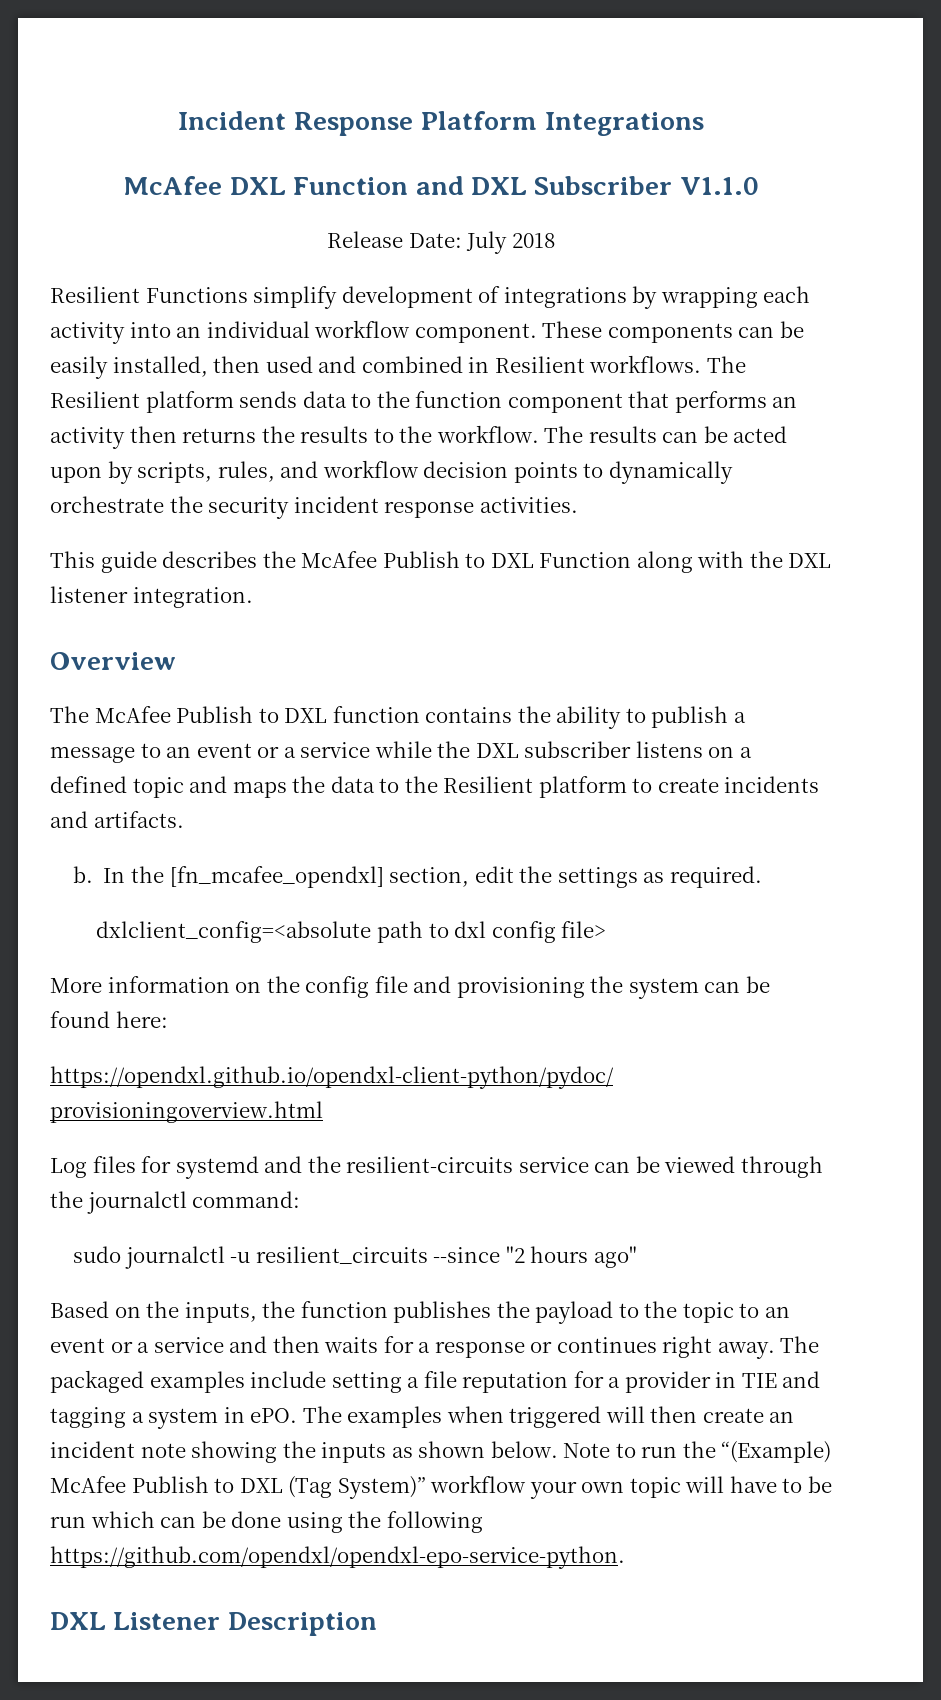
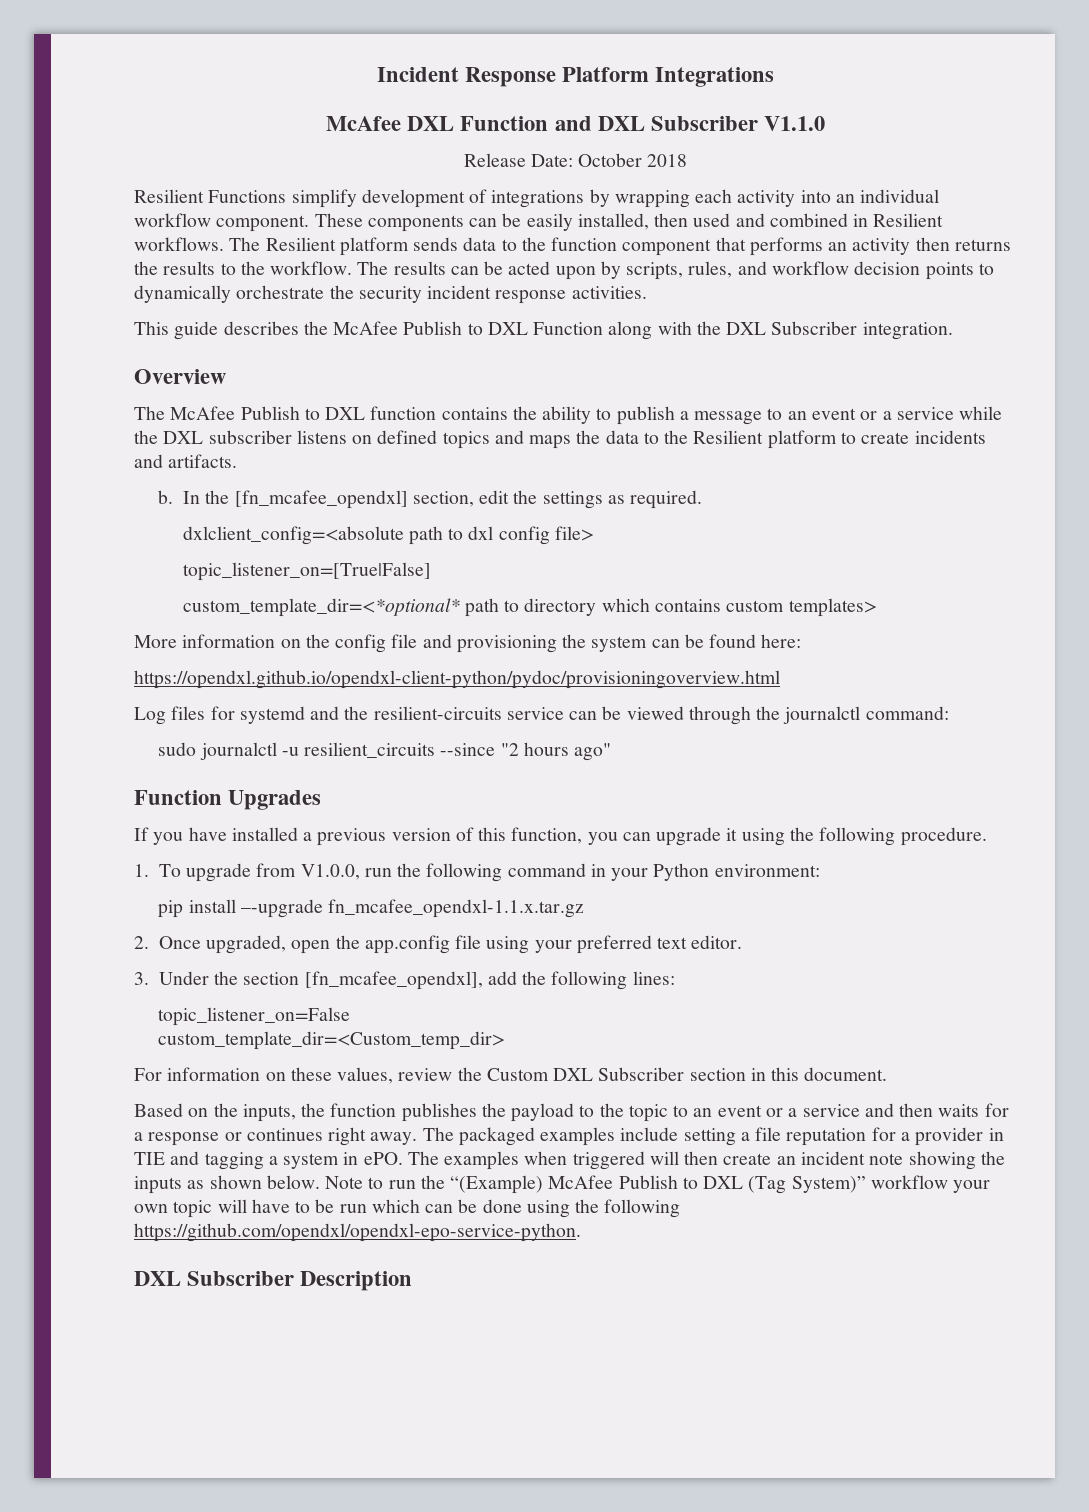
[466,231,508,254] July -> [578,153,643,167] October
[50,586,128,603] listener -> [771,321,858,335] Subscriber
[739,747,752,758] [50,776,184,798] a defined topic -> [377,430,490,449] defined topics
(607, 929) none -> [182,562,431,581] [182,598,877,617] // topic_listener_on=[True|False] // custom_template_dir=<*optional* path to directory which contains custom templates>
(637, 1257) none -> [134,790,322,810] [134,827,987,846] [134,863,820,882] [158,899,585,918] [134,935,743,954] [134,971,675,990] [158,1007,351,1026] [158,1031,506,1050] [134,1067,888,1084] // Function Upgrades // If you have installed a previous version of this function, you can upgrade it using the following procedure. // 1. To upgrade from V1.0.0, run the following command in your Python environment: // pip install –-upgrade fn_mcafee_opendxl-1.1.x.tar.gz // 2. Once upgraded, open the app.config file using your preferred text editor. // 3. Under the section [fn_mcafee_opendxl], add the following lines: // topic_listener_on=False // custom_template_dir=<Custom_temp_dir> // For information on these values, review the Custom DXL Subscriber section in this document.
[113,1612,221,1630] Listener -> [187,1271,295,1286] Subscriber

